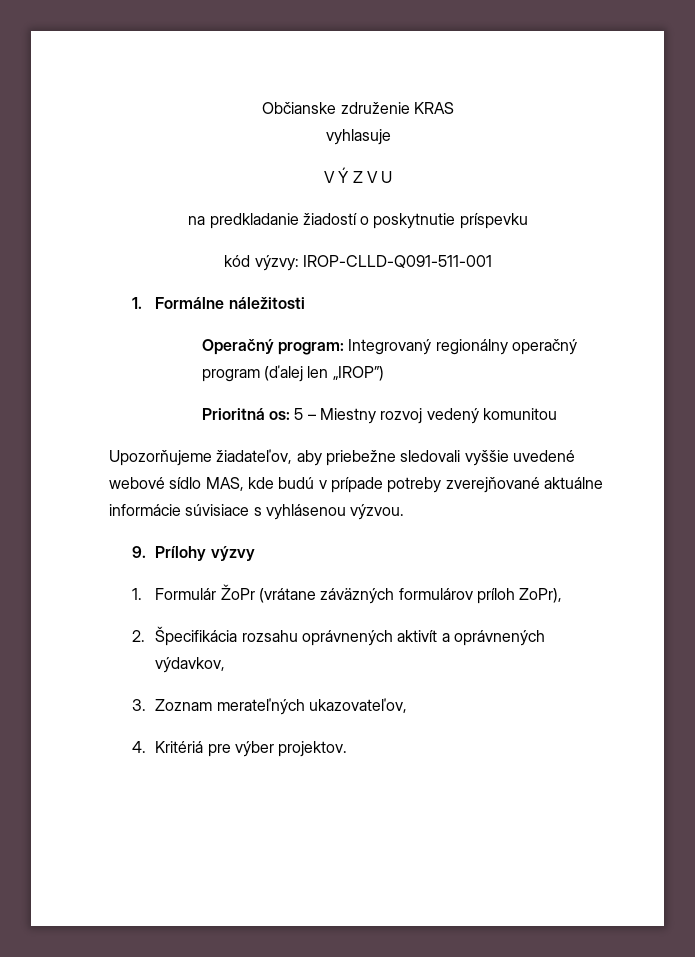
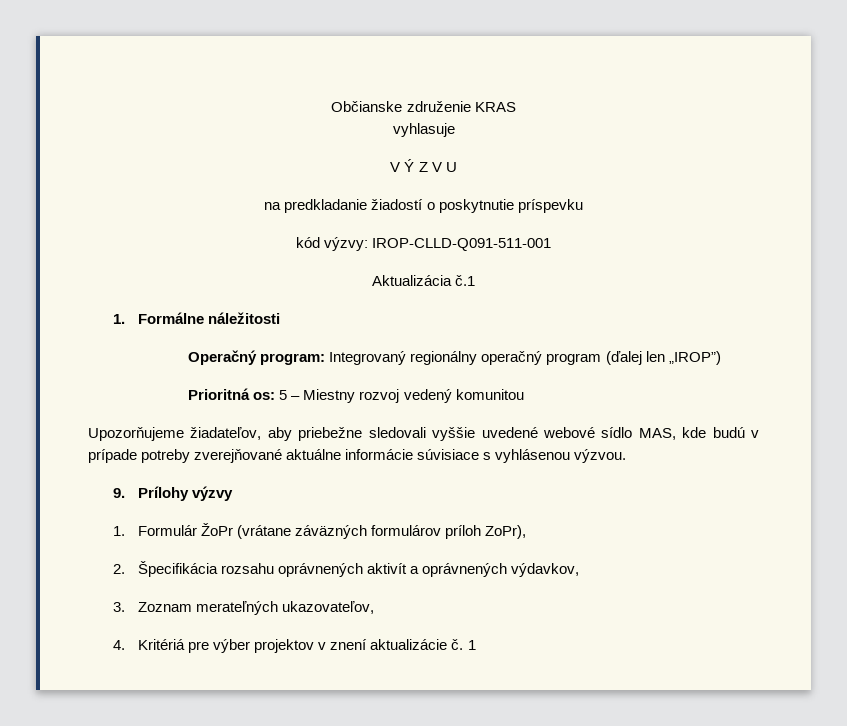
(492, 261) none -> [371,275,476,286] // Aktualizácia č.1
[278,741,348,757] projektov. -> [254,639,476,653] projektov v znení aktualizácie č. 1

